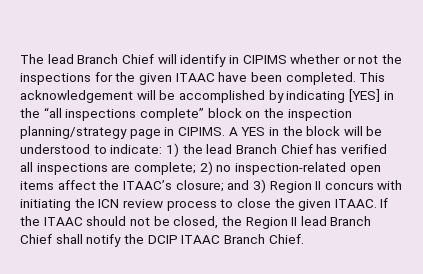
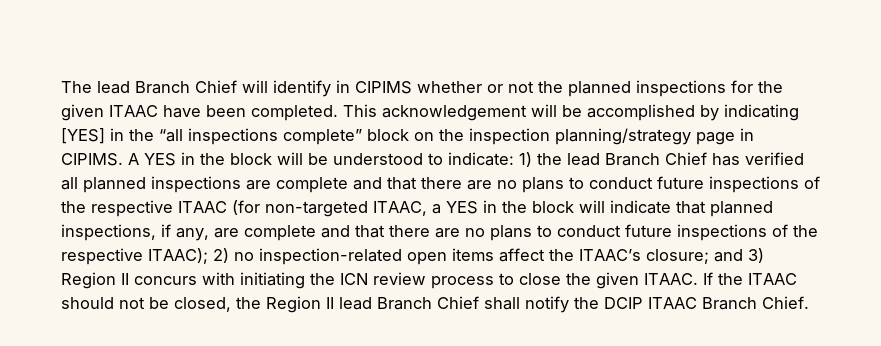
(403, 59) none -> [568,81,631,97] planned
(33, 167) none -> [83,177,146,193] planned
[133,162,196,175] complete; -> [276,176,820,193] [61,200,773,217] [61,224,818,241] [61,248,208,265] complete and that there are no plans to conduct future inspections of the respective ITAAC (for non-targeted ITAAC, a YES in the block will indicate that planned inspections, if any, are complete and that there are no plans to conduct future inspections of the respective ITAAC);

